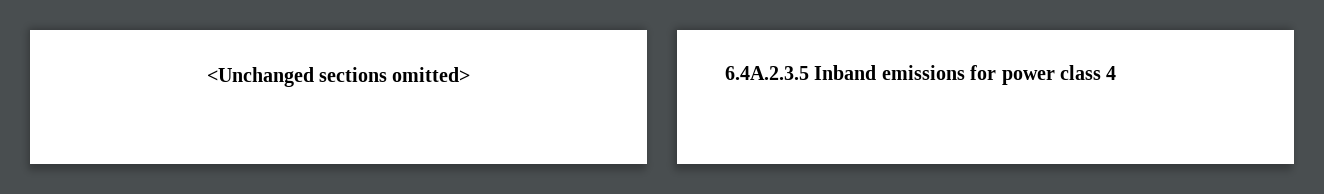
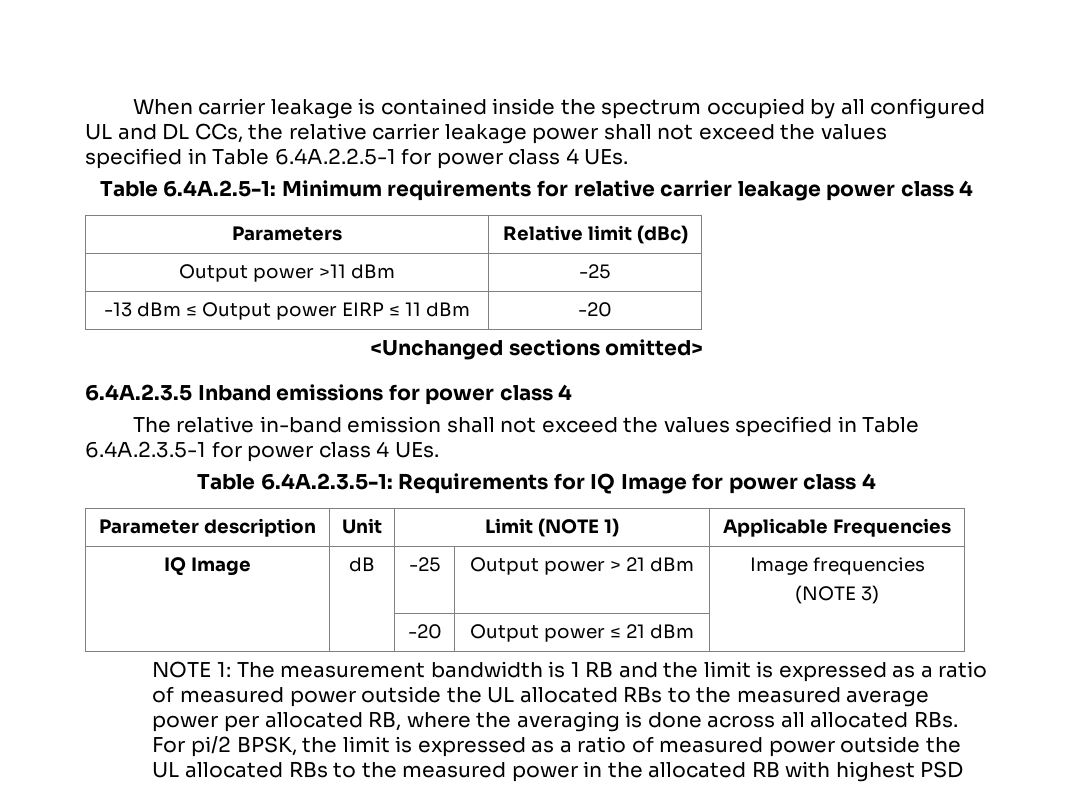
(206, 77) none -> [132,98,986,119] [85,123,887,144] [85,148,629,169] [99,180,974,201] [232,226,342,241] [502,225,688,244] [179,264,395,282] [579,264,611,279] [104,302,470,320] [578,302,612,317] When carrier leakage is contained inside the spectrum occupied by all configured UL and DL CCs, the relative carrier leakage power shall not exceed the values specified in Table 6.4A.2.2.5-1 for power class 4 UEs. // Table 6.4A.2.5-1: Minimum requirements for relative carrier leakage power class 4 // Parameters | Relative limit (dBc) // Output power >11 dBm | -25 // -13 dBm ≤ Output power EIRP ≤ 11 dBm | -20 //
(1117, 73) none -> [132,416,920,437] [85,441,439,462] [197,473,876,494] [99,518,316,537] [342,518,382,534] [485,518,619,537] [723,518,951,537] [164,557,251,576] [349,557,375,572] [408,557,441,572] [470,557,694,575] [749,557,925,575] [795,585,879,604] [407,624,442,639] [470,624,694,642] [152,661,988,682] [152,686,930,707] [152,711,958,732] [152,736,961,757] [152,761,964,782] // The relative in-band emission shall not exceed the values specified in Table 6.4A.2.3.5-1 for power class 4 UEs. // Table 6.4A.2.3.5-1: Requirements for IQ Image for power class 4 // Parameter description | Unit | Limit (NOTE 1) | Applicable Frequencies // IQ Image | dB | -25 | Output power > 21 dBm | Image frequencies // (NOTE 3) // | | -20 | Output power ≤ 21 dBm | // NOTE 1: The measurement bandwidth is 1 RB and the limit is expressed as a ratio of measured power outside the UL allocated RBs to the measured average power per allocated RB, where the averaging is done across all allocated RBs. For pi/2 BPSK, the limit is expressed as a ratio of measured power outside the UL allocated RBs to the measured power in the allocated RB with highest PSD

